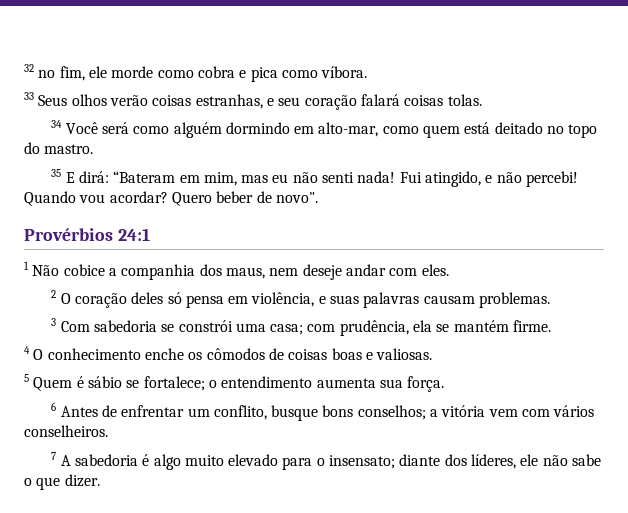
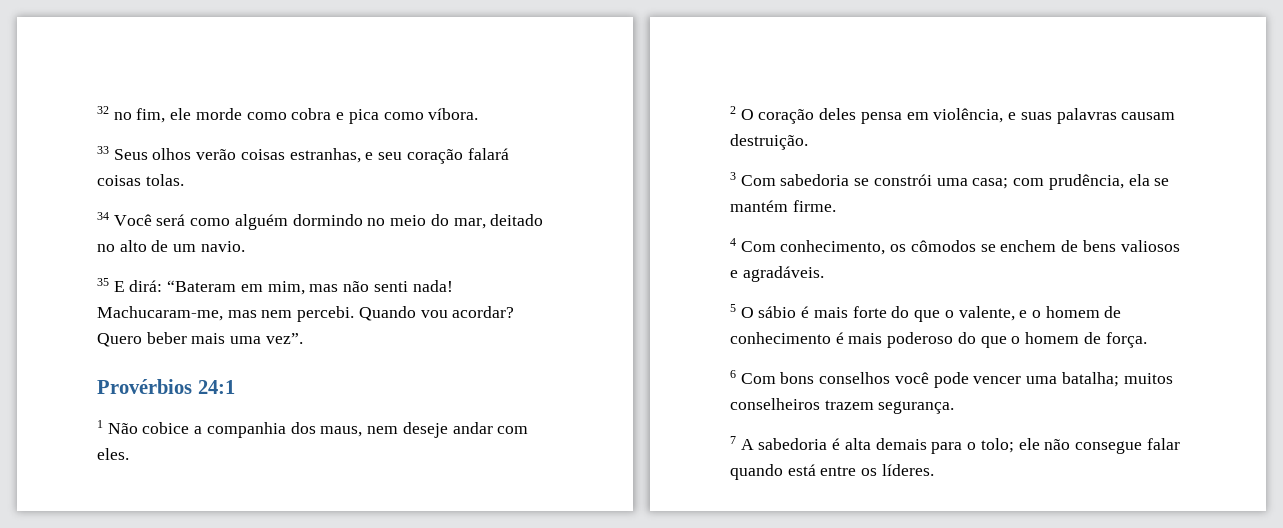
[294,122,598,138] [24,142,94,154] em alto-mar, como quem está deitado no topo do mastro. -> [367,214,544,229] [97,240,245,252] no meio do mar, deitado no alto de um navio.
[272,174,289,183] eu -> (339, 288) none
[399,171,579,187] Fui atingido, e não percebi! -> [97,306,355,322] Machucaram-me, mas nem percebi.
[256,191,318,203] de novo". -> [191,333,303,344] mais uma vez”.
[167,292,182,304] só -> (857, 114) none
[479,292,551,308] problemas. -> [730,134,808,150] destruição.
[33,348,433,360] [24,374,445,392] [51,402,595,421] [24,425,108,437] [51,452,602,470] [24,474,100,490] O conhecimento enche os cômodos de coisas boas e valiosas. // 5 Quem é sábio se fortalece; o entendimento aumenta sua força. // 6 Antes de enfrentar um conflito, busque bons conselhos; a vitória vem com vários conselheiros. // 7 A sabedoria é algo muito elevado para o insensato; diante dos líderes, ele não sabe o que dizer. -> [740,240,1180,255] [730,266,824,282] [730,304,1122,322] [730,332,1147,348] [730,370,1173,388] [730,398,955,414] [730,436,1180,454] [730,464,934,480] Com conhecimento, os cômodos se enchem de bens valiosos e agradáveis. // 5 O sábio é mais forte do que o valente, e o homem de conhecimento é mais poderoso do que o homem de força. // 6 Com bons conselhos você pode vencer uma batalha; muitos conselheiros trazem segurança. // 7 A sabedoria é alta demais para o tolo; ele não consegue falar quando está entre os líderes.

